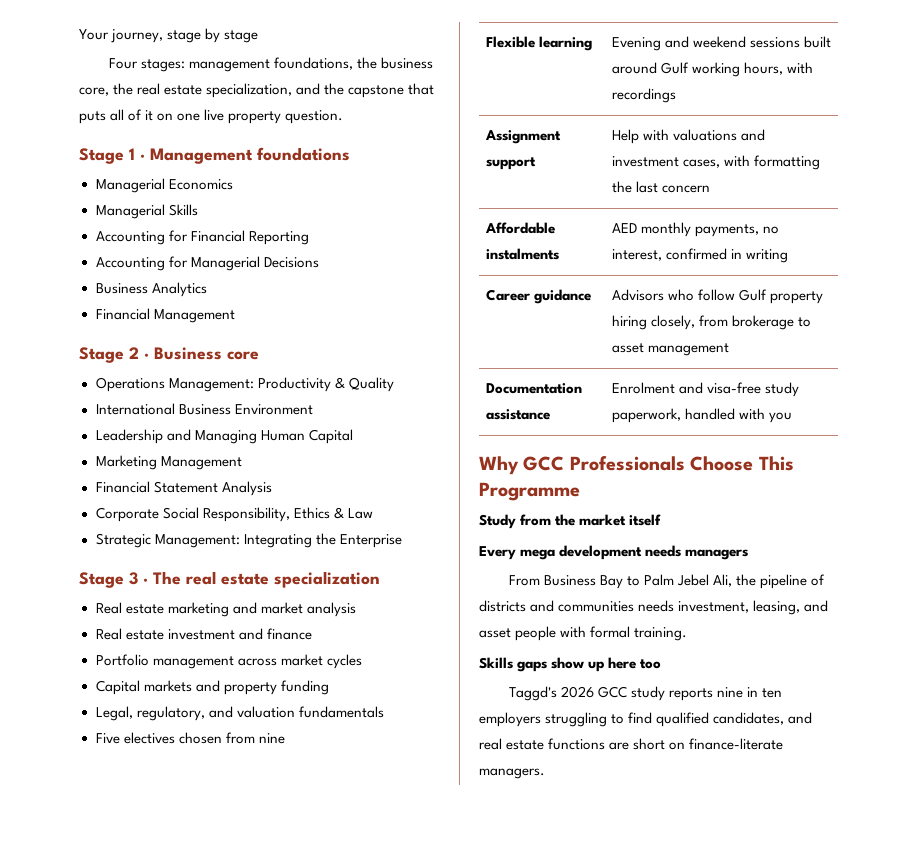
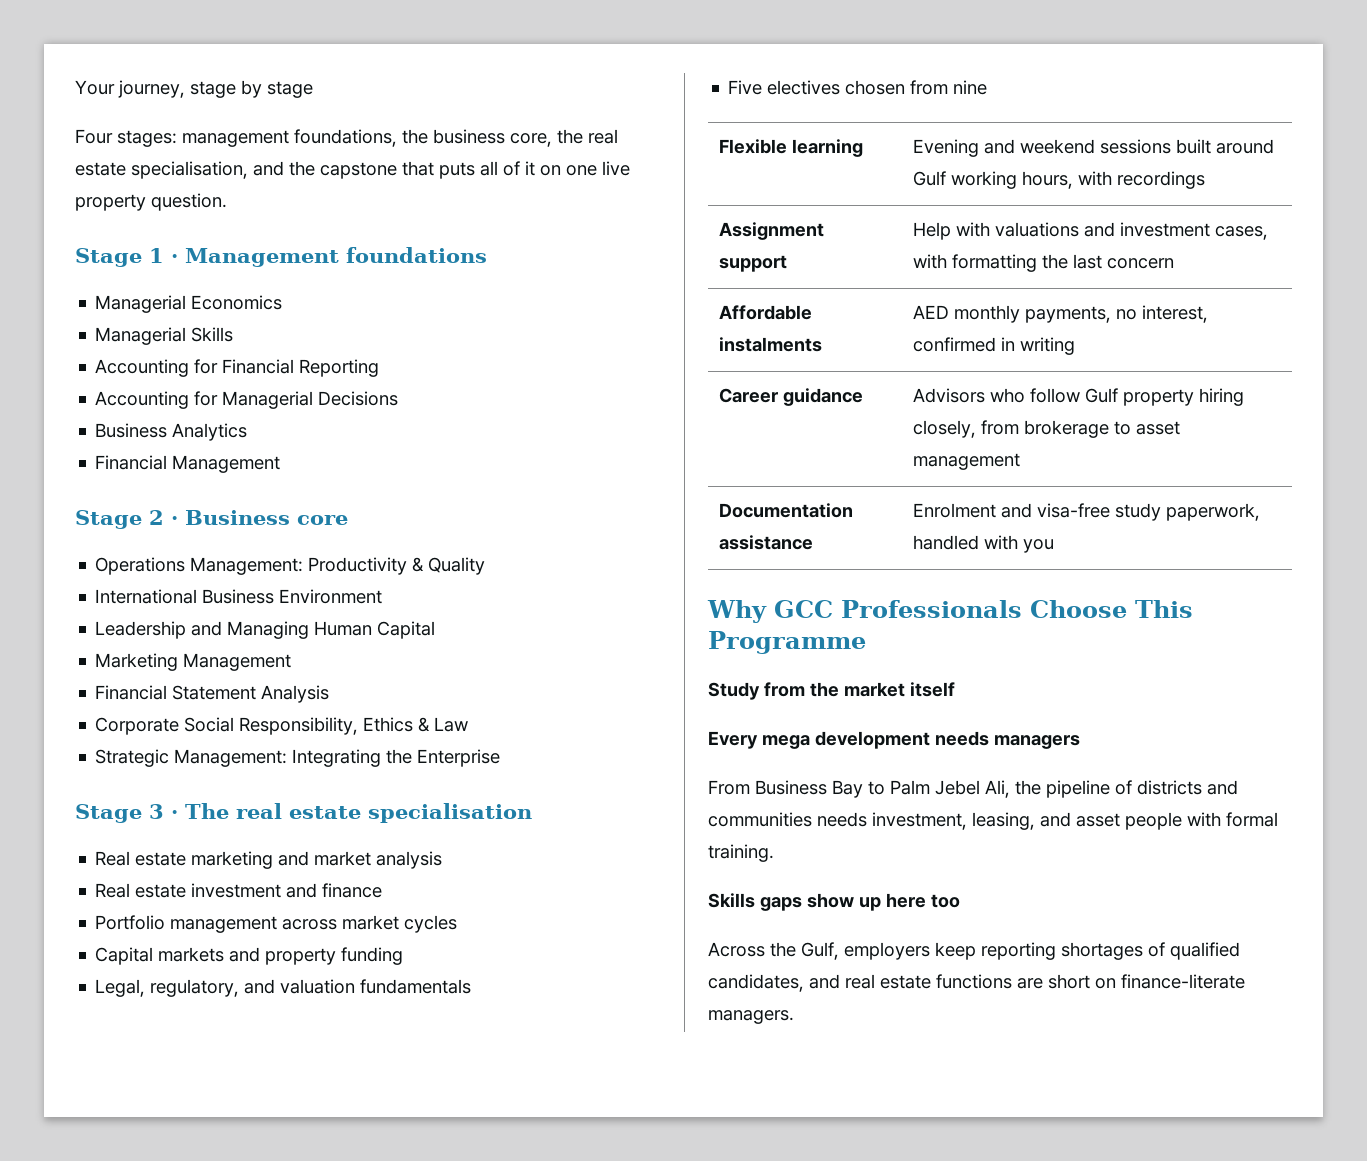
[206,83,293,98] specialization, -> [131,161,248,179] specialisation,
[274,571,380,588] specialization -> [368,803,532,823] specialisation
[508,686,783,701] [479,712,653,727] Taggd's 2026 GCC study reports nine in ten employers struggling to find -> [708,942,1165,960] Across the Gulf, employers keep reporting shortages of

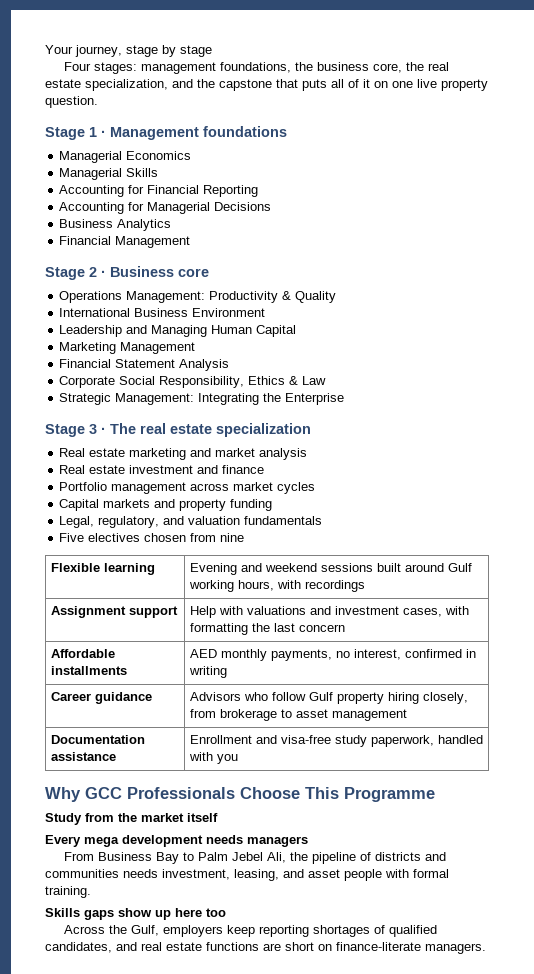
[131,161,248,179] specialisation, -> [85,79,168,91] specialization,
[368,803,532,823] specialisation -> [216,423,311,437] specialization
[718,337,822,352] instalments -> [50,666,127,675] installments
[912,503,996,518] Enrolment -> [189,735,252,744] Enrollment

